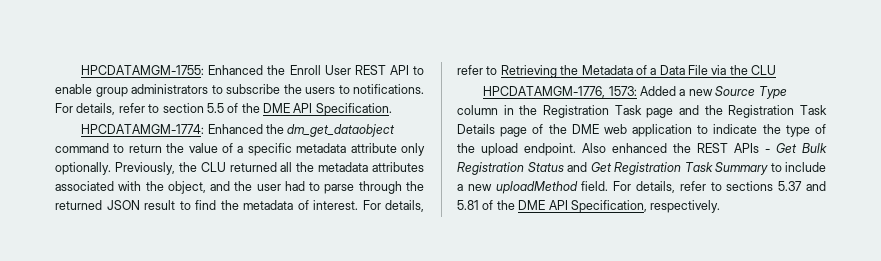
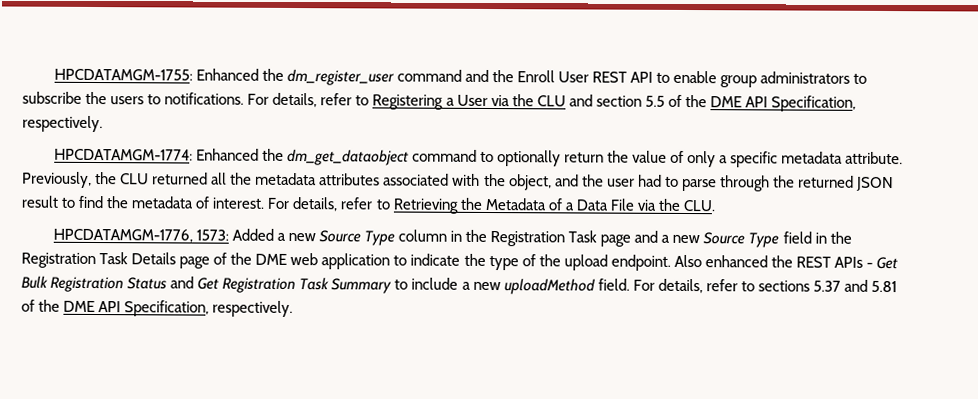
(286, 70) none -> [286,68,514,86] dm_register_user command and the
(160, 108) none -> [372,94,593,110] Registering a User via the CLU and
[315,103,392,116] Specification. -> [771,95,857,112] [22,115,103,133] Specification, respectively.
(125, 148) none -> [496,150,561,167] optionally
(234, 148) none -> [687,151,717,168] only
[350,143,425,156] [55,162,111,175] attribute only optionally. -> [845,151,904,165] attribute.
[751,65,777,75] CLU -> [682,199,715,212] CLU.
(699, 110) none -> [661,231,827,248] a new Source Type field in

